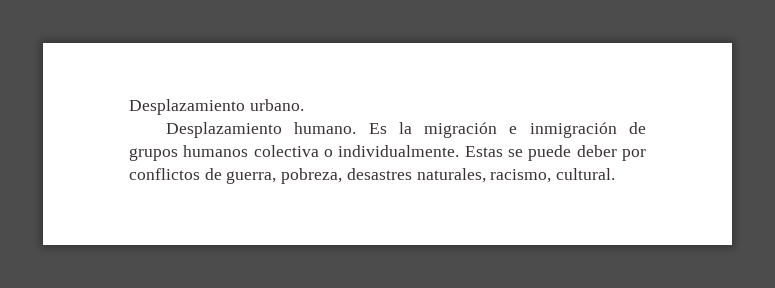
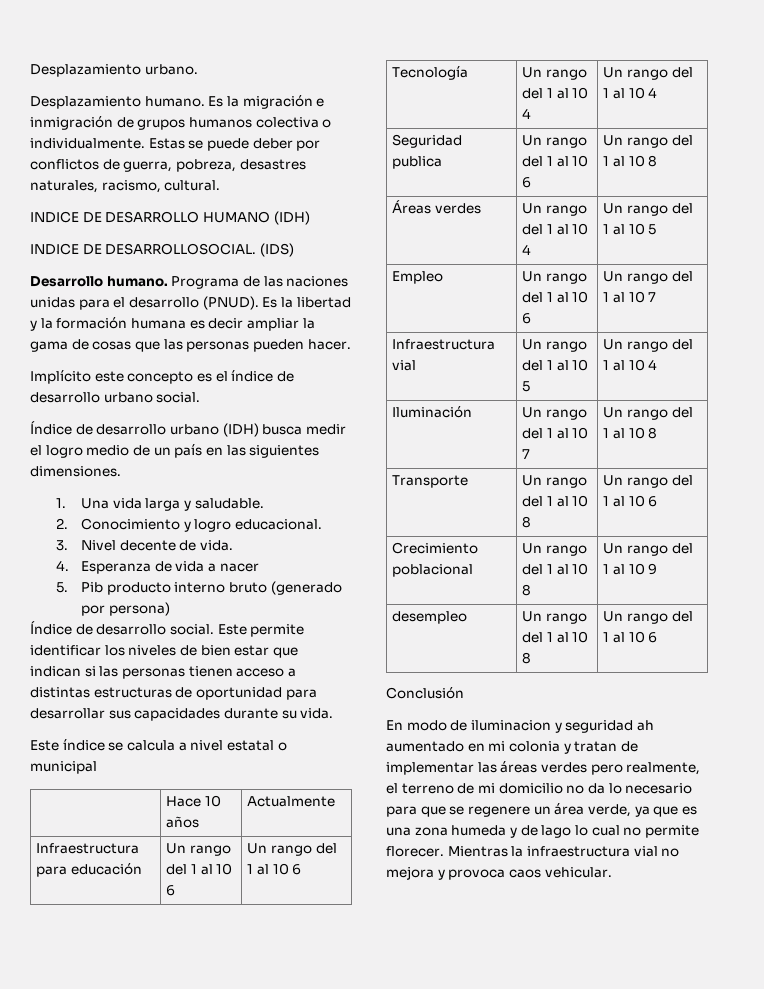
(616, 174) none -> [30,211,310,225] [30,243,294,257] [30,276,349,289] [30,296,351,310] [30,317,315,331] [30,339,351,352] [30,370,294,384] [30,392,201,403] [30,421,346,437] [30,444,320,458] [30,466,121,477] [55,498,264,511] [55,518,323,532] [55,540,234,551] [55,560,259,574] [55,581,342,595] [81,602,170,616] [30,621,305,637] [30,645,298,658] [30,666,296,679] [30,687,317,700] [30,708,334,721] [30,739,287,751] [30,761,97,774] [166,795,222,807] [166,816,200,828] [247,796,336,807] [36,843,140,854] [36,863,143,877] [166,843,232,856] [166,863,233,875] [166,885,176,896] [247,843,337,856] [247,863,302,875] [392,66,469,80] [522,67,588,80] [522,87,589,99] [522,108,532,119] [603,67,693,80] [603,87,658,99] [392,134,463,148] [392,156,443,169] [522,135,588,148] [522,155,589,167] [522,177,532,188] [603,135,693,148] [603,155,658,167] [392,200,482,214] [522,203,588,216] [522,223,589,235] [522,244,532,255] [603,203,693,216] [603,223,657,235] [392,271,444,284] [522,271,588,284] [522,291,589,303] [522,313,532,324] [603,271,693,284] [603,291,657,303] [392,339,496,350] [392,360,417,371] [522,339,588,352] [522,359,589,371] [522,381,531,392] [603,339,693,352] [603,359,658,371] [392,406,473,418] [522,407,588,420] [522,427,589,439] [522,449,531,459] [603,407,693,420] [603,427,658,439] [392,475,469,488] [522,475,588,488] [522,495,589,507] [522,516,532,528] [603,475,693,488] [603,495,658,507] [392,542,479,554] [392,564,474,577] [522,543,588,556] [522,563,589,575] [522,584,532,596] [603,543,693,556] [603,563,658,575] [392,611,468,624] [522,611,588,624] [522,631,589,643] [522,652,532,664] [603,611,693,624] [603,631,658,643] [386,687,464,699] [386,720,654,733] [386,741,638,754] [386,761,701,775] [386,783,693,794] [386,803,697,817] [386,825,699,838] [386,846,680,857] [386,866,612,880] // INDICE DE DESARROLLO HUMANO (IDH) // INDICE DE DESARROLLOSOCIAL. (IDS) // Desarrollo humano. Programa de las naciones unidas para el desarrollo (PNUD). Es la libertad y la formación humana es decir ampliar la gama de cosas que las personas pueden hacer. // Implícito este concepto es el índice de desarrollo urbano social. // Índice de desarrollo urbano (IDH) busca medir el logro medio de un país en las siguientes dimensiones. // 1. Una vida larga y saludable. // 2. Conocimiento y logro educacional. // 3. Nivel decente de vida. // 4. Esperanza de vida a nacer // 5. Pib producto interno bruto (generado por persona) // Índice de desarrollo social. Este permite identificar los niveles de bien estar que indican si las personas tienen acceso a distintas estructuras de oportunidad para desarrollar sus capacidades durante su vida. // Este índice se calcula a nivel estatal o municipal // | Hace 10 años | Actualmente // Infraestructura para educación | Un rango del 1 al 10 6 | Un rango del 1 al 10 6 // Tecnología | Un rango del 1 al 10 4 | Un rango del 1 al 10 4 // Seguridad publica | Un rango del 1 al 10 6 | Un rango del 1 al 10 8 // Áreas verdes | Un rango del 1 al 10 4 | Un rango del 1 al 10 5 // Empleo | Un rango del 1 al 10 6 | Un rango del 1 al 10 7 // Infraestructura vial | Un rango del 1 al 10 5 | Un rango del 1 al 10 4 // Iluminación | Un rango del 1 al 10 7 | Un rango del 1 al 10 8 // Transporte | Un rango del 1 al 10 8 | Un rango del 1 al 10 6 // Crecimiento poblacional | Un rango del 1 al 10 8 | Un rango del 1 al 10 9 // desempleo | Un rango del 1 al 10 8 | Un rango del 1 al 10 6 // Conclusión // En modo de iluminacion y seguridad ah aumentado en mi colonia y tratan de implementar las áreas verdes pero realmente, el terreno de mi domicilio no da lo necesario para que se regenere un área verde, ya que es una zona humeda y de lago lo cual no permite florecer. Mientras la infraestructura vial no mejora y provoca caos vehicular.

